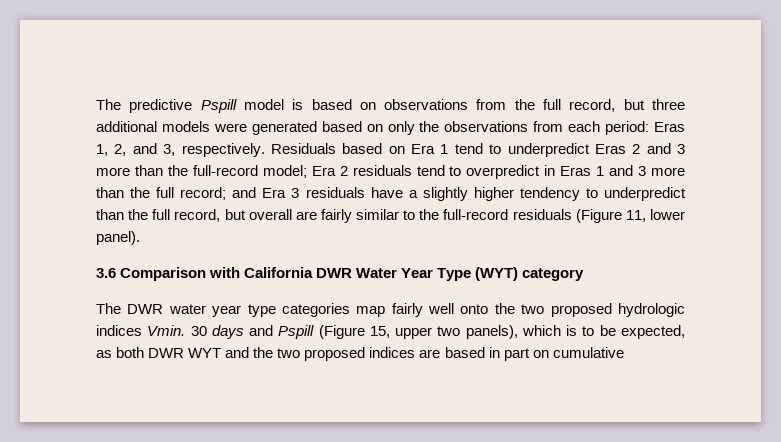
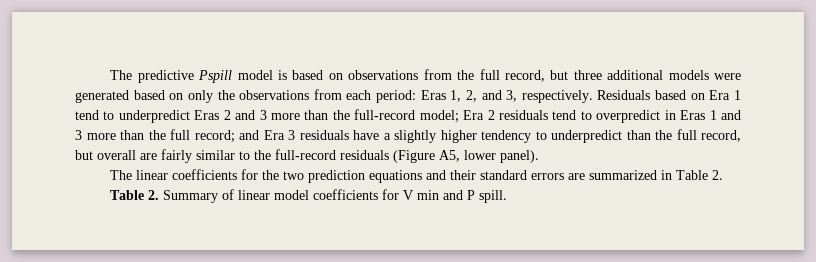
[625,210,646,222] 11, -> [439,150,460,162] A5,
[96,267,585,281] [96,303,685,317] [96,325,685,339] [96,347,624,361] 3.6 Comparison with California DWR Water Year Type (WYT) category // The DWR water year type categories map fairly well onto the two proposed hydrologic indices Vmin. 30 days and Pspill (Figure 15, upper two panels), which is to be expected, as both DWR WYT and the two proposed indices are based in part on cumulative -> [110,169,724,183] [110,189,508,203] The linear coefficients for the two prediction equations and their standard errors are summarized in Table 2. // Table 2. Summary of linear model coefficients for V min and P spill.

